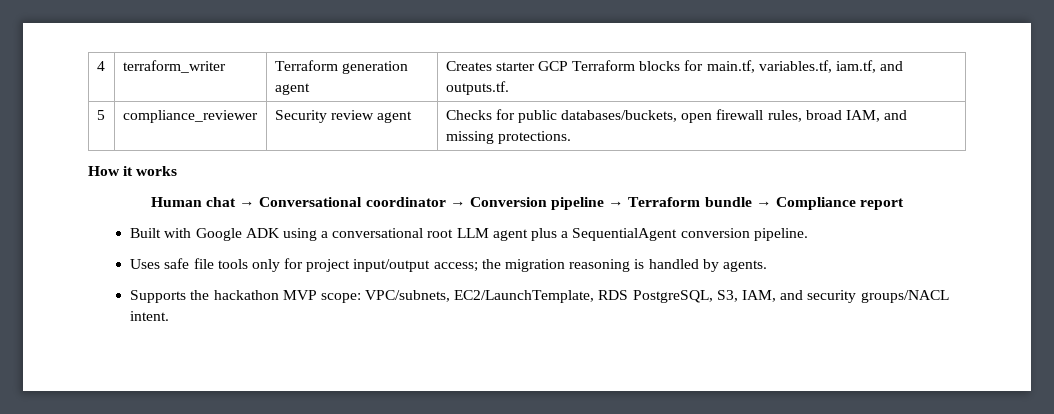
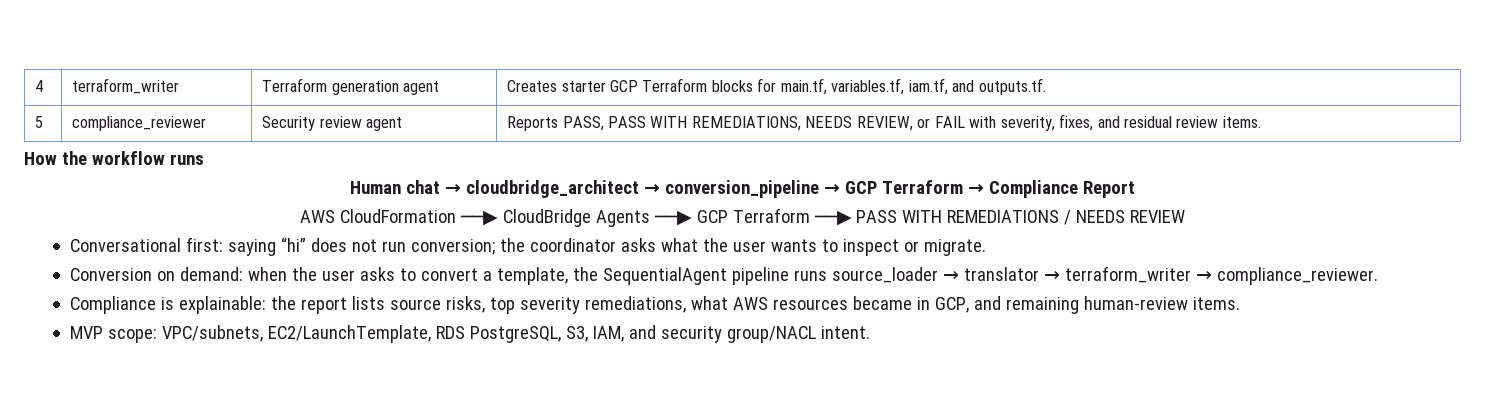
[445,109,908,123] [445,131,571,144] [88,166,178,176] [150,197,905,210] [130,228,808,241] [130,258,767,272] [130,290,279,303] Checks for public databases/buckets, open firewall rules, broad IAM, and missing protections. // How it works // Human chat → Conversational coordinator → Conversion pipeline → Terraform bundle → Compliance report // Built with Google ADK using a conversational root LLM agent plus a SequentialAgent conversion pipeline. // Uses safe file tools only for project input/output access; the migration reasoning is handled by agents. // Supports the hackathon -> [507,114,1261,131] [24,151,204,165] [350,180,1135,198] [299,208,1186,227] [69,237,986,256] [69,266,1378,285] [69,296,1240,314] Reports PASS, PASS WITH REMEDIATIONS, NEEDS REVIEW, or FAIL with severity, fixes, and residual review items. // How the workflow runs // Human chat → cloudbridge_architect → conversion_pipeline → GCP Terraform → Compliance Report // AWS CloudFormation ──▶ CloudBridge Agents ──▶ GCP Terraform ──▶ PASS WITH REMEDIATIONS / NEEDS REVIEW // Conversational first: saying “hi” does not run conversion; the coordinator asks what the user wants to inspect or migrate. // Conversion on demand: when the user asks to convert a template, the SequentialAgent pipeline runs source_loader → translator → terraform_writer → compliance_reviewer. // Compliance is explainable: the report lists source risks, top severity remediations, what AWS resources became in GCP, and remaining human-review items. //
[860,290,949,303] groups/NACL -> [726,326,816,343] group/NACL

